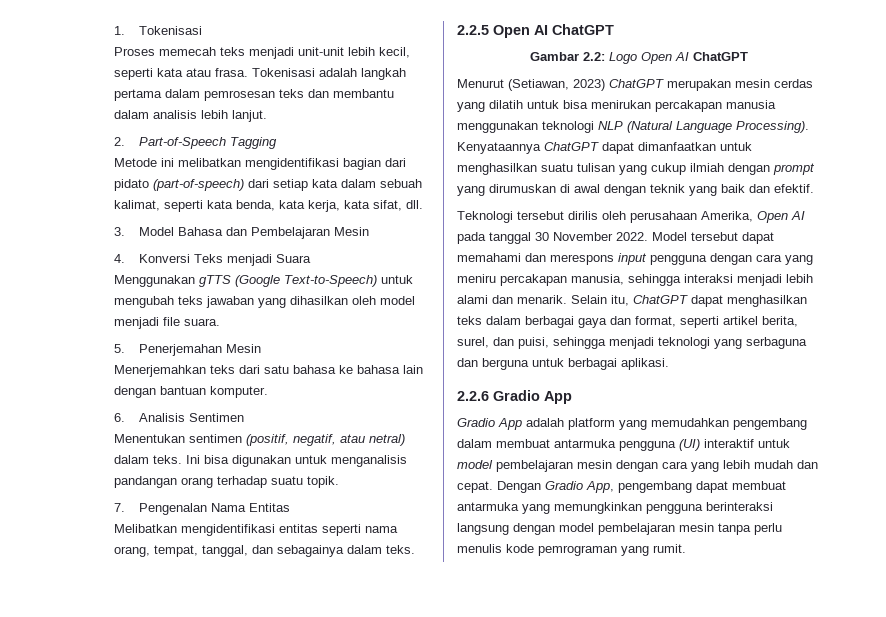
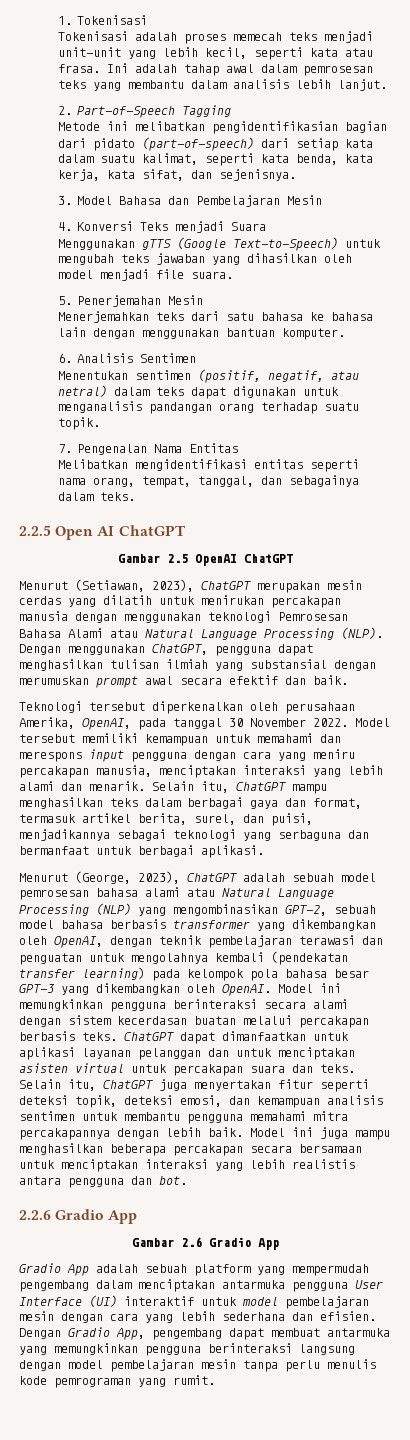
[114,47,156,56] Proses -> [57,31,226,44] Tokenisasi adalah proses
(345, 51) none -> [127,50,156,59] yang
[252,68,407,80] [114,89,163,101] Tokenisasi adalah langkah pertama -> [106,63,254,76] Ini adalah tahap awal
[308,89,330,98] dan -> [92,82,121,91] yang
[245,158,340,170] mengidentifikasi -> [211,121,338,134] pengidentifikasian
[380,179,423,188] sebuah -> [99,154,135,163] suatu
[406,200,424,209] dll. -> [190,169,296,181] dan sejenisnya.
(157, 392) none -> [141,328,219,339] menggunakan
[153,455,230,464] teks. Ini bisa -> [155,387,226,399] teks dapat
[583,52,689,64] 2.2: Logo Open AI -> [166,554,237,566] 2.5 OpenAI
[573,79,605,91] 2023) -> [152,579,194,592] 2023),
[563,100,588,109] bisa -> (195, 600) none
(776, 104) none -> [75,612,117,623] dengan
[598,121,809,133] [457,142,752,154] [457,163,815,175] [457,184,814,196] NLP (Natural Language Processing). Kenyataannya ChatGPT dapat dimanfaatkan untuk menghasilkan suatu tulisan yang cukup ilmiah dengan prompt yang dirumuskan di awal dengan teknik yang baik dan efektif. -> [278,612,348,621] [19,627,383,640] [19,644,313,656] [19,659,376,671] [19,675,348,688] Pemrosesan Bahasa Alami atau Natural Language Processing (NLP). Dengan menggunakan ChatGPT, pengguna dapat menghasilkan tulisan ilmiah yang substansial dengan merumuskan prompt awal secara efektif dan baik.
[568,211,598,220] dirilis -> [152,701,243,714] diperkenalkan
[757,211,805,223] Open AI -> [82,718,131,730] OpenAI,
[742,232,774,244] dapat -> [82,733,251,746] memiliki kemampuan untuk
[628,274,782,286] sehingga interaksi menjadi -> [159,765,341,778] menciptakan interaksi yang
[691,295,723,307] dapat -> [292,784,327,794] mampu
[680,316,719,328] seperti -> [19,814,76,823] termasuk
[553,337,654,349] sehingga menjadi -> [19,829,166,841] menjadikannya sebagai
[482,358,529,370] berguna -> [19,846,89,855] bermanfaat
(669, 364) none -> [19,871,376,884] [19,887,334,900] [19,903,376,916] [19,919,376,931] [19,935,383,948] [19,951,348,965] [19,967,369,981] [19,983,341,996] [19,999,348,1012] [19,1015,369,1028] [19,1031,349,1044] [19,1047,355,1060] [19,1063,355,1076] [19,1079,369,1092] [19,1095,383,1108] [19,1111,348,1124] [19,1127,390,1140] [19,1143,362,1156] [19,1159,355,1172] [19,1176,187,1188] // Menurut (George, 2023), ChatGPT adalah sebuah model pemrosesan bahasa alami atau Natural Language Processing (NLP) yang mengombinasikan GPT-2, sebuah model bahasa berbasis transformer yang dikembangkan oleh OpenAI, dengan teknik pembelajaran terawasi dan penguatan untuk mengolahnya kembali (pendekatan transfer learning) pada kelompok pola bahasa besar GPT-3 yang dikembangkan oleh OpenAI. Model ini memungkinkan pengguna berinteraksi secara alami dengan sistem kecerdasan buatan melalui percakapan berbasis teks. ChatGPT dapat dimanfaatkan untuk aplikasi layanan pelanggan dan untuk menciptakan asisten virtual untuk percakapan suara dan teks. Selain itu, ChatGPT juga menyertakan fitur seperti deteksi topik, deteksi emosi, dan kemampuan analisis sentimen untuk membantu pengguna memahami mitra percakapannya dengan lebih baik. Model ini juga mampu menghasilkan beberapa percakapan secara bersamaan untuk menciptakan interaksi yang lebih realistis antara pengguna dan bot.
(572, 397) none -> [131,1237,279,1250] // Gambar 2.6 Gradio App
(564, 422) none -> [145,1264,187,1273] sebuah
[651,418,729,427] memudahkan -> [292,1264,369,1276] mempermudah
[496,439,550,448] membuat -> [138,1279,215,1292] menciptakan
(676, 446) none -> [355,1280,383,1289] [19,1297,82,1306] User Interface
[754,460,818,469] [457,481,493,493] mudah dan cepat. -> [222,1311,376,1321] sederhana dan efisien.

